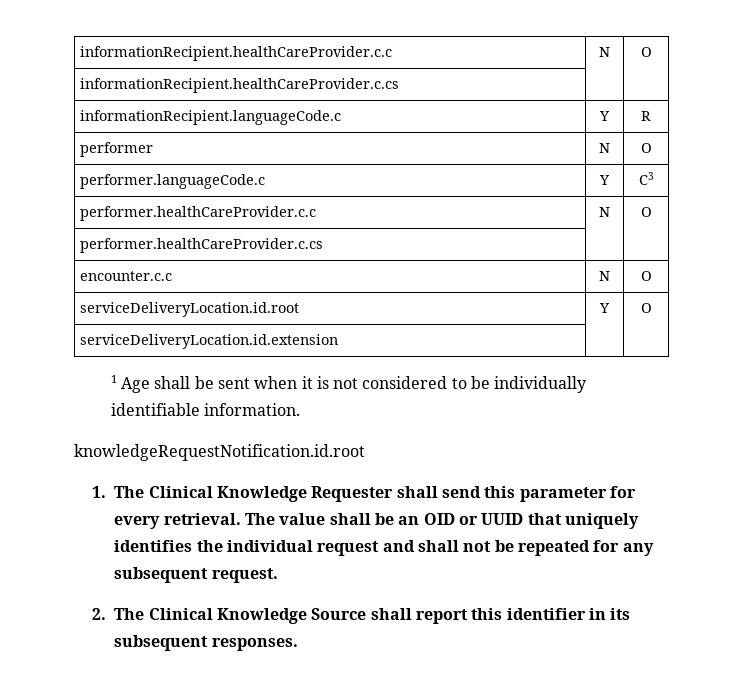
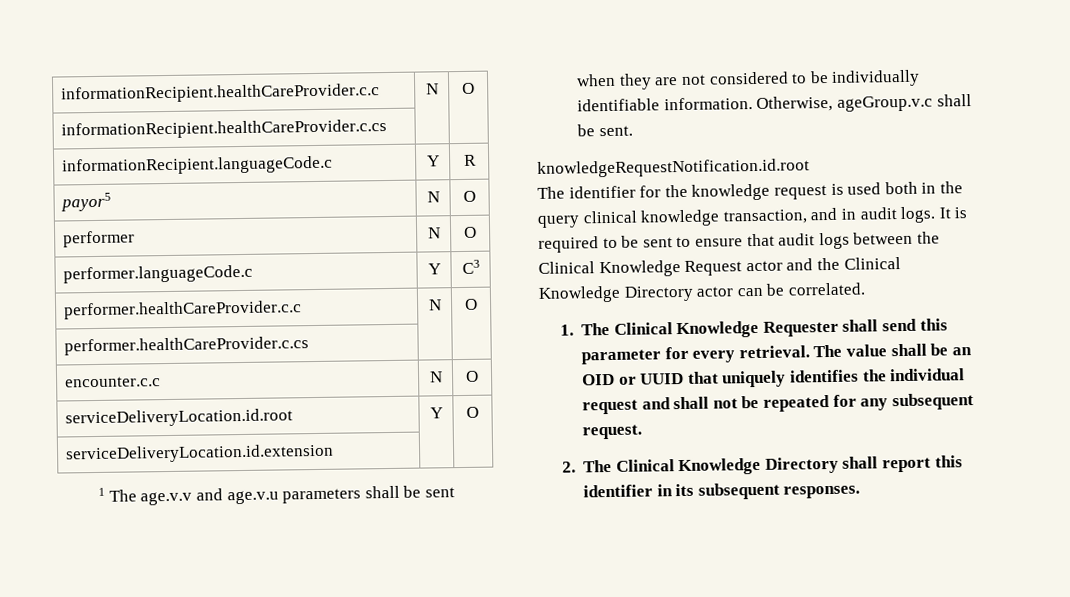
(651, 116) none -> [61,192,112,212] [426,191,440,203] [463,190,476,202] // payor5 | N | O
[120,377,150,393] Age -> [108,488,362,506] The age.v.v and age.v.u parameters
[301,376,329,389] it is -> [618,73,679,90] they are
[74,444,365,461] // knowledgeRequestNotification.id.root -> [756,94,972,112] [577,124,633,137] [537,158,810,178] [537,181,963,201] [537,206,968,228] [538,231,940,253] [538,257,901,278] [538,282,865,303] Otherwise, ageGroup.v.c shall be sent. // knowledgeRequestNotification.id.root // The identifier for the knowledge request is used both in the query clinical knowledge transaction, and in audit logs. It is required to be sent to ensure that audit logs between the Clinical Knowledge Request actor and the Clinical Knowledge Directory actor can be correlated.
[311,608,367,620] Source -> [764,456,839,474] Directory

